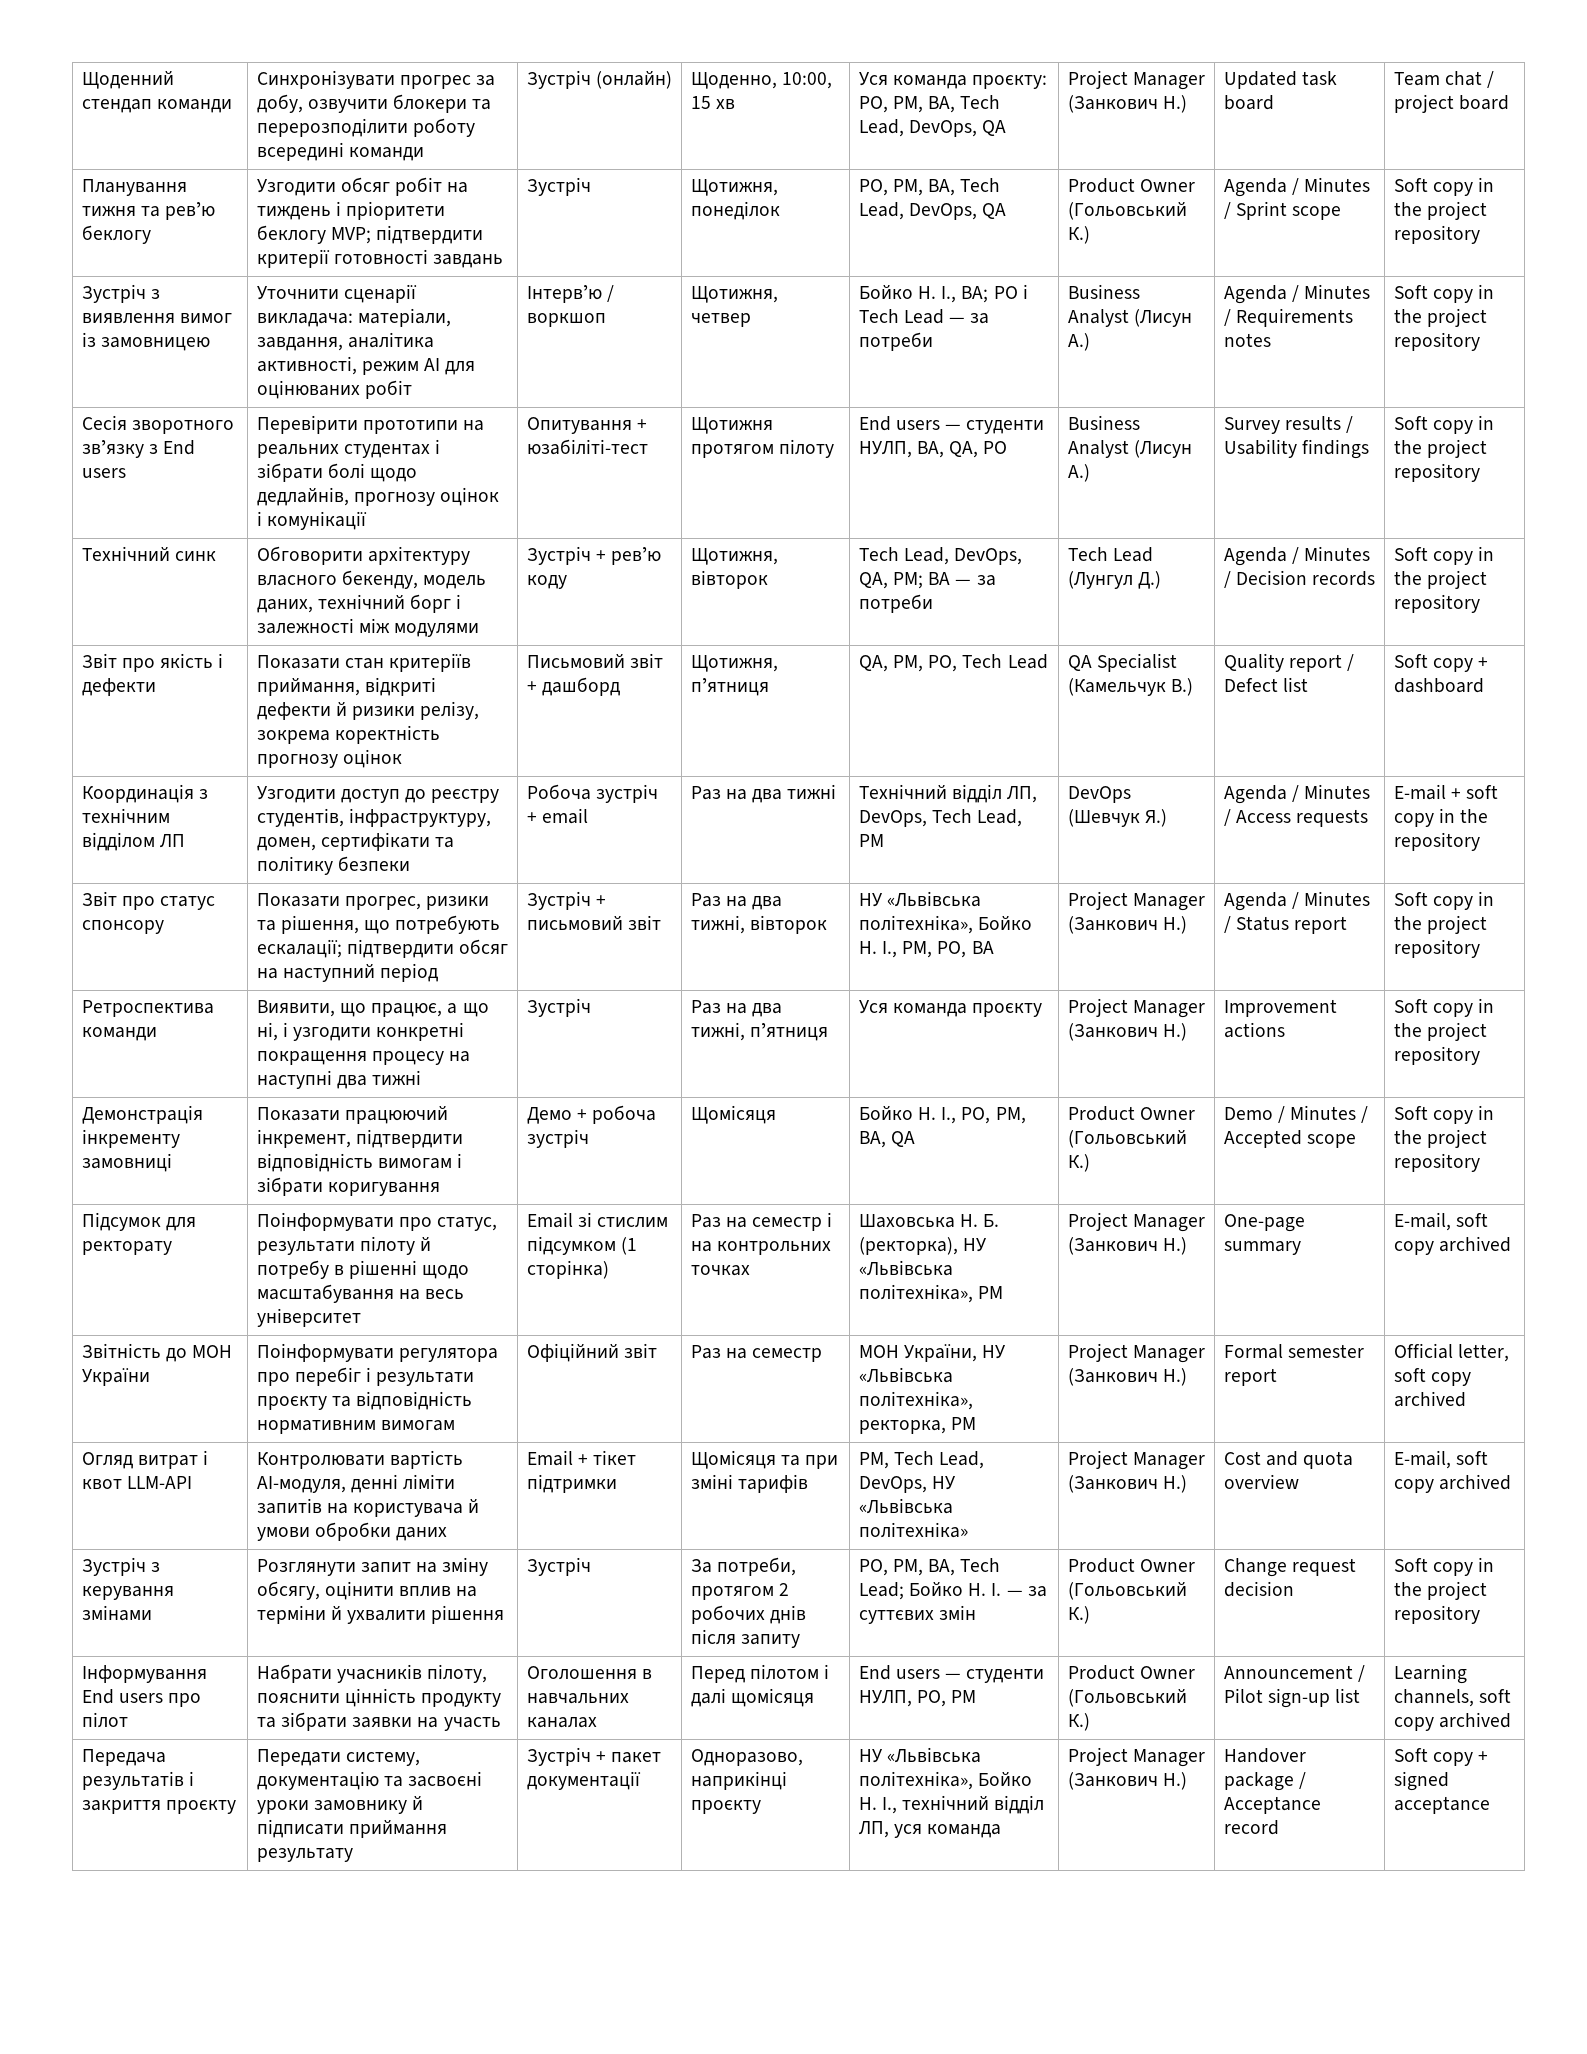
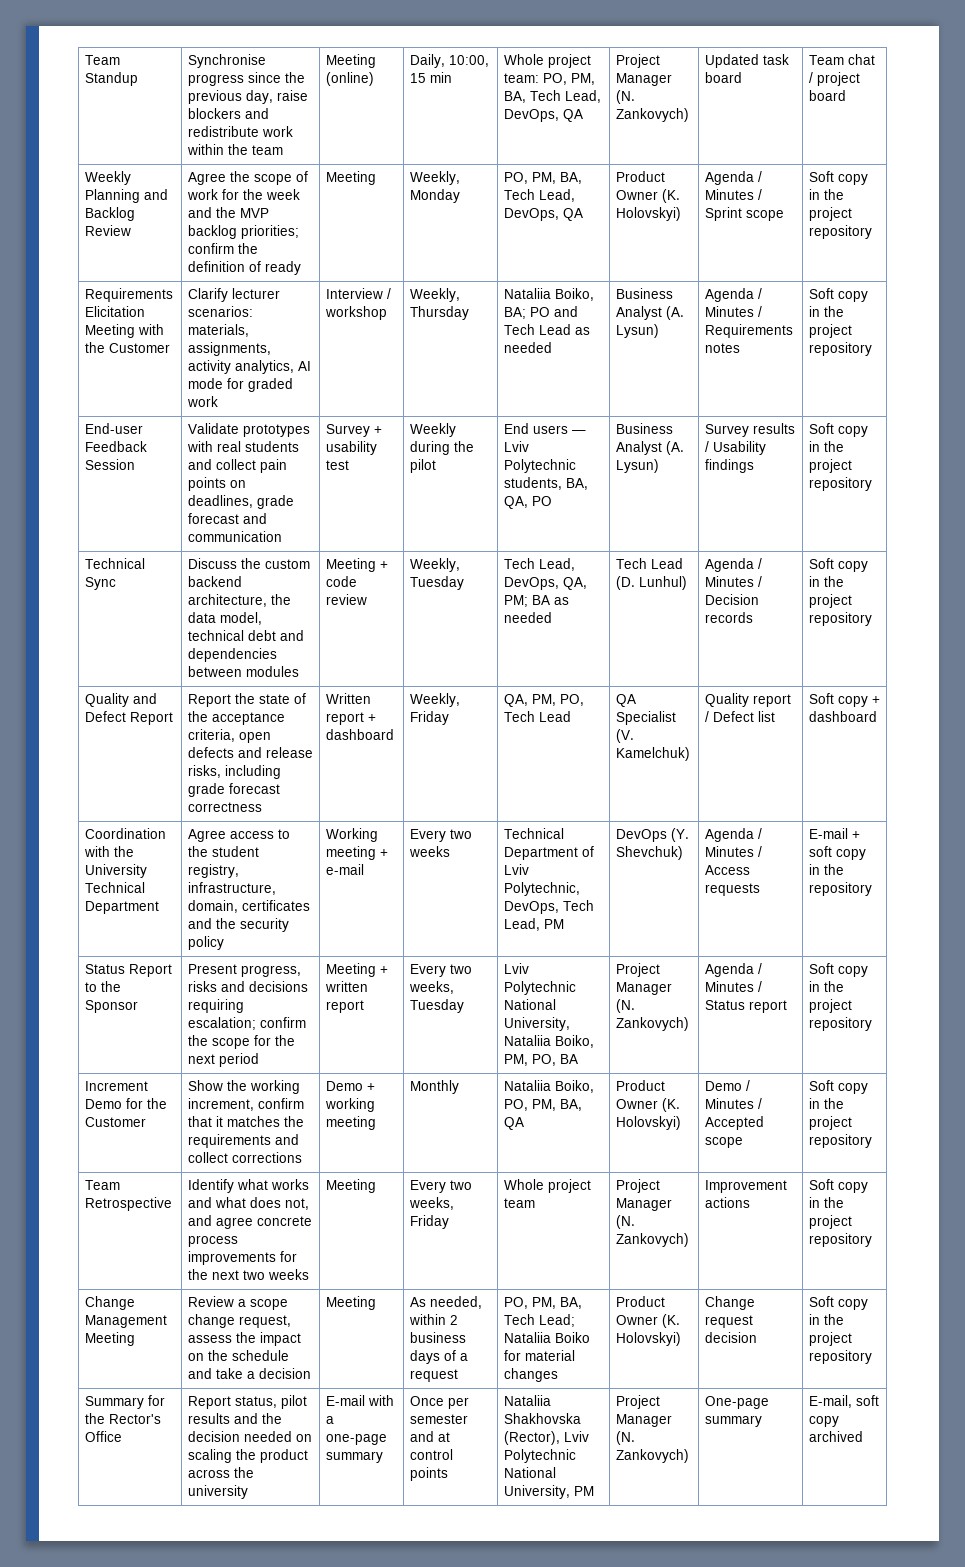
[81,70,174,89] [81,99,232,113] [256,70,496,89] [256,94,492,113] [256,118,475,137] [256,142,424,161] [526,70,672,89] [690,72,832,89] [690,96,735,109] [858,72,1048,89] Щоденний стендап команди | Синхронізувати прогрес за добу, озвучити блокери та перерозподілити роботу всередині команди | Зустріч (онлайн) | Щоденно, 10:00, 15 хв | Уся команда проєкту: -> [84,55,120,65] [84,72,138,86] [187,54,266,68] [187,72,305,86] [187,90,308,104] [187,108,269,119] [187,126,293,137] [186,144,283,155] [325,54,376,68] [325,72,374,86] [409,54,489,68] [409,72,452,83] [503,54,591,68] [503,73,539,83] Team Standup | Synchronise progress since the previous day, raise blockers and redistribute work within the team | Meeting (online) | Daily, 10:00, 15 min | Whole project team:
[1067,95,1187,113] (Занкович Н.) -> [615,90,635,104] [615,108,689,122] (N. Zankovych)
[81,179,187,196] [81,202,216,220] [81,225,151,244] [256,177,469,196] [256,201,446,220] [256,225,484,244] [256,249,504,268] [526,177,591,196] [690,179,778,196] [690,201,780,220] Планування тижня та ревʼю беклогу | Узгодити обсяг робіт на тиждень і пріоритети беклогу MVP; підтвердити критерії готовності завдань | Зустріч | Щотижня, понеділок -> [84,171,131,185] [84,189,168,203] [84,207,135,221] [84,225,131,236] [187,171,308,185] [186,189,300,200] [187,207,269,218] [187,225,299,239] [187,243,258,254] [187,261,301,275] [325,171,376,185] [409,171,460,185] [409,189,460,203] Weekly Planning and Backlog Review | Agree the scope of work for the week and the MVP backlog priorities; confirm the definition of ready | Meeting | Weekly, Monday
[1067,201,1187,220] [1067,226,1090,244] (Гольовський К.) -> [661,189,680,203] [615,207,681,221] (K. Holovskyi)
[81,284,160,303] [81,313,232,324] [81,332,210,351] [256,284,417,303] [256,308,451,327] [256,332,434,351] [256,356,476,375] [256,380,412,399] [526,285,614,303] [526,313,606,327] [690,286,778,303] [690,313,751,327] [858,284,957,303] Зустріч з виявлення вимог із замовницею | Уточнити сценарії викладача: матеріали, завдання, аналітика активності, режим AI для оцінюваних робіт | Інтервʼю / воркшоп | Щотижня, четвер | Бойко Н. І., -> [84,288,173,302] [84,306,145,317] [84,324,164,338] [84,342,170,353] [187,288,280,302] [187,306,253,317] [187,324,249,337] [187,342,271,356] [187,360,311,374] [187,378,293,392] [186,396,218,407] [325,288,391,299] [324,306,387,320] [409,288,460,302] [409,306,469,320] [503,288,594,301] Requirements Elicitation Meeting with the Customer | Clarify lecturer scenarios: materials, assignments, activity analytics, AI mode for graded work | Interview / workshop | Weekly, Thursday | Nataliia Boiko,
[1023,284,1029,299] [858,309,990,324] [858,332,933,351] [1067,284,1140,299] [1067,309,1192,327] [1067,333,1090,351] і Tech Lead — за потреби | Business Analyst (Лисун А.) -> [553,306,578,317] [503,324,590,335] [503,342,552,353] [615,288,673,299] [615,306,684,320] [615,324,659,338] and Tech Lead as needed | Business Analyst (A. Lysun)
[81,415,234,434] [81,440,196,458] [81,468,126,478] [256,415,485,434] [256,439,441,458] [256,463,418,482] [256,487,500,506] [256,511,367,530] [526,417,647,434] [526,439,648,455] [690,417,773,434] [690,439,834,458] [858,416,1045,434] [858,441,912,458] Сесія зворотного звʼязку з End users | Перевірити прототипи на реальних студентах і зібрати болі щодо дедлайнів, прогнозу оцінок і комунікації | Опитування + юзабіліті-тест | Щотижня протягом пілоту | End users — студенти НУЛП, -> [84,423,143,434] [84,441,147,452] [84,459,135,470] [187,423,310,437] [186,441,299,452] [187,459,287,473] [187,477,246,491] [187,495,294,509] [187,513,267,524] [187,531,282,542] [325,424,382,437] [325,441,377,455] [325,460,349,470] [409,423,456,437] [409,441,474,455] [409,459,436,473] [503,423,586,434] [503,441,529,452] [503,459,576,473] [503,477,562,490] End-user Feedback Session | Validate prototypes with real students and collect pain points on deadlines, grade forecast and communication | Survey + usability test | Weekly during the pilot | End users — Lviv Polytechnic students,
[1133,440,1192,458] [1067,464,1090,482] (Лисун А.) -> [665,441,684,455] [615,459,659,473] (A. Lysun)
[81,546,216,561] [256,546,470,565] [256,570,487,589] [256,594,462,613] [256,618,480,637] [526,546,662,565] [526,575,567,589] [690,548,778,565] [690,570,768,589] Технічний синк | Обговорити архітектуру власного бекенду, модель даних, технічний борг і залежності між модулями | Зустріч + ревʼю коду | Щотижня, вівторок -> [84,558,145,569] [84,577,116,590] [187,558,310,569] [187,576,242,587] [187,594,291,607] [187,612,262,625] [187,630,304,641] [187,648,277,662] [187,666,299,677] [325,558,388,572] [325,576,357,587] [325,594,367,605] [409,558,460,572] [409,576,464,590] Technical Sync | Discuss the custom backend architecture, the data model, technical debt and dependencies between modules | Meeting + code review | Weekly, Tuesday
[955,575,996,586] [858,594,933,613] [1067,547,1153,562] [1067,571,1161,589] — за потреби | Tech Lead (Лунгул Д.) -> [553,597,569,605] [503,612,552,623] [615,558,683,569] [615,576,687,590] as needed | Tech Lead (D. Lunhul)
[81,653,224,672] [81,678,156,696] [256,653,472,672] [256,677,436,696] [256,701,480,720] [256,725,440,744] [256,749,402,768] [526,653,663,668] [526,677,620,696] [690,655,778,672] [690,678,769,696] Звіт про якість і дефекти | Показати стан критеріїв приймання, відкриті дефекти й ризики релізу, зокрема коректність прогнозу оцінок | Письмовий звіт + дашборд | Щотижня, пʼятниця -> [84,693,157,707] [84,711,173,725] [187,693,306,707] [187,711,285,725] [187,729,271,743] [187,747,313,758] [187,765,281,779] [187,783,280,797] [187,802,262,812] [325,693,371,704] [325,712,376,725] [325,729,394,740] [409,693,460,707] [409,711,449,725] Quality and Defect Report | Report the state of the acceptance criteria, open defects and release risks, including grade forecast correctness | Written report + dashboard | Weekly, Friday
[1067,678,1193,696] (Камельчук В.) -> [615,729,634,743] [615,747,690,761] (V. Kamelchuk)
[81,784,208,803] [81,808,170,823] [81,832,185,851] [256,786,500,803] [256,808,491,827] [256,832,455,851] [256,856,410,875] [526,784,658,803] [526,808,588,824] [690,784,837,803] [858,784,1038,803] Координація з технічним відділом ЛП | Узгодити доступ до реєстру студентів, інфраструктуру, домен, сертифікати та політику безпеки | Робоча зустріч + email | Раз на два тижні | Технічний відділ ЛП, -> [84,828,166,839] [83,846,134,857] [84,864,147,878] [84,882,145,893] [84,901,159,914] [187,829,290,842] [187,846,259,857] [187,864,239,878] [187,882,276,895] [187,900,310,913] [187,918,289,932] [187,936,224,950] [325,828,378,842] [325,846,388,860] [325,864,364,875] [409,829,472,842] [408,846,450,857] [503,828,564,839] [503,846,594,860] [503,864,529,875] [503,882,580,896] Coordination with the University Technical Department | Agree access to the student registry, infrastructure, domain, certificates and the security policy | Working meeting + e-mail | Every two weeks | Technical Department of Lviv Polytechnic,
[1067,809,1167,827] (Шевчук Я.) -> [670,828,689,842] [615,846,683,860] (Y. Shevchuk)
[81,891,216,910] [81,920,164,934] [256,893,490,910] [256,915,501,934] [256,939,509,958] [256,963,439,982] [526,891,606,910] [526,915,661,930] [690,893,783,910] [690,915,827,934] [858,891,981,907] [858,915,1032,934] [858,941,897,958] Звіт про статус спонсору | Показати прогрес, ризики та рішення, що потребують ескалації; підтвердити обсяг на наступний період | Зустріч + письмовий звіт | Раз на два тижні, вівторок | НУ «Львівська політехніка», Бойко Н. І., -> [84,964,172,977] [84,981,121,992] [84,1000,138,1013] [187,964,301,977] [187,981,308,992] [187,999,244,1013] [187,1017,306,1030] [187,1035,295,1049] [187,1053,259,1067] [325,963,388,977] [324,981,368,992] [325,1000,364,1013] [409,964,472,977] [408,981,454,994] [409,999,464,1013] [503,963,529,974] [503,981,576,995] [503,999,556,1010] [503,1017,570,1031] [503,1035,594,1048] Status Report to the Sponsor | Present progress, risks and decisions requiring escalation; confirm the scope for the next period | Meeting + written report | Every two weeks, Tuesday | Lviv Polytechnic National University, Nataliia Boiko,
[1067,916,1187,934] (Занкович Н.) -> [615,999,635,1013] [615,1017,689,1031] (N. Zankovych)
[81,1000,214,1017] [81,1027,157,1041] [256,1000,489,1017] [256,1022,465,1041] [256,1051,471,1065] [256,1070,422,1089] [526,998,591,1017] [690,1000,783,1017] [690,1022,828,1041] [858,1000,1043,1017] [1067,998,1205,1018] [1067,1023,1187,1041] [1223,999,1337,1017] [1223,1022,1285,1038] [1393,998,1495,1017] [1393,1022,1487,1041] [1393,1046,1480,1065] [81,1105,203,1124] [81,1129,180,1148] [81,1153,172,1172] [256,1105,448,1124] [256,1129,463,1148] [256,1153,463,1172] [256,1177,440,1196] [526,1105,657,1124] [526,1129,589,1148] [690,1105,776,1124] [858,1105,957,1124] Ретроспектива команди | Виявити, що працює, а що ні, і узгодити конкретні покращення процесу на наступні два тижні | Зустріч | Раз на два тижні, пʼятниця | Уся команда проєкту | Project Manager (Занкович Н.) | Improvement actions | Soft copy in the project repository // Демонстрація інкременту замовниці | Показати працюючий інкремент, підтвердити відповідність вимогам і зібрати коригування | Демо + робоча зустріч | Щомісяця | Бойко Н. І., -> [84,1081,148,1091] [84,1098,167,1109] [84,1117,146,1127] [187,1080,300,1094] [187,1098,304,1111] [187,1116,304,1127] [187,1134,299,1148] [187,1152,302,1163] [325,1081,375,1091] [324,1098,375,1112] [325,1116,376,1130] [409,1080,459,1094] [503,1080,594,1093] Increment Demo for the Customer | Show the working increment, confirm that it matches the requirements and collect corrections | Demo + working meeting | Monthly | Nataliia Boiko,
[1067,1129,1187,1148] [1067,1154,1090,1172] (Гольовський К.) -> [661,1098,680,1112] [615,1116,681,1130] (K. Holovskyi)
[81,1212,196,1231] [81,1241,172,1255] [256,1212,498,1231] [256,1236,432,1255] [256,1260,470,1279] [256,1284,465,1303] [256,1308,361,1327] [526,1212,669,1228] [526,1236,637,1255] [526,1260,609,1279] [690,1212,833,1231] [690,1241,831,1255] [690,1265,750,1276] [858,1214,1000,1228] [858,1237,987,1255] [858,1260,953,1276] [858,1284,1003,1303] [1067,1212,1205,1232] [1067,1237,1187,1255] [1223,1214,1305,1232] [1223,1241,1301,1255] [1393,1212,1488,1231] [1393,1236,1511,1255] [81,1343,233,1362] [81,1368,150,1386] [256,1343,498,1362] [256,1367,475,1386] [256,1391,473,1410] [256,1420,455,1434] [526,1343,657,1362] [690,1345,823,1362] [858,1344,1007,1362] [858,1367,953,1383] [858,1391,973,1410] [858,1417,976,1434] [1067,1343,1205,1363] [1067,1368,1187,1386] [1223,1344,1364,1359] [1223,1368,1277,1386] [1393,1343,1509,1362] [1393,1368,1471,1386] [1393,1391,1466,1407] [81,1450,209,1469] [81,1476,192,1489] [256,1450,463,1469] [256,1474,456,1493] [256,1498,480,1517] [256,1522,448,1541] [526,1450,637,1466] [526,1474,617,1493] [690,1450,839,1469] [690,1474,808,1493] [858,1451,985,1469] [858,1476,956,1493] [858,1498,953,1514] [858,1522,968,1538] [1067,1450,1205,1470] [1067,1475,1187,1493] [1223,1451,1354,1469] [1223,1474,1299,1489] [1393,1450,1488,1469] [1393,1474,1511,1493] [81,1557,160,1576] [81,1586,174,1600] [81,1605,152,1621] [256,1557,489,1576] [256,1581,478,1600] [256,1605,505,1624] [526,1557,591,1576] [690,1557,796,1576] [690,1583,789,1600] [690,1605,806,1624] [690,1629,800,1648] Підсумок для ректорату | Поінформувати про статус, результати пілоту й потребу в рішенні щодо масштабування на весь університет | Email зі стислим підсумком (1 сторінка) | Раз на семестр і на контрольних точках | Шаховська Н. Б. (ректорка), НУ «Львівська політехніка», PM | Project Manager (Занкович Н.) | One-page summary | E-mail, soft copy archived // Звітність до МОН України | Поінформувати регулятора про перебіг і результати проєкту та відповідність нормативним вимогам | Офіційний звіт | Раз на семестр | МОН України, НУ «Львівська політехніка», ректорка, PM | Project Manager (Занкович Н.) | Formal semester report | Official letter, soft copy archived // Огляд витрат і квот LLM-API | Контролювати вартість AI-модуля, денні ліміти запитів на користувача й умови обробки даних | Email + тікет підтримки | Щомісяця та при зміні тарифів | PM, Tech Lead, DevOps, НУ «Львівська політехніка» | Project Manager (Занкович Н.) | Cost and quota overview | E-mail, soft copy archived // Зустріч з керування змінами | Розглянути запит на зміну обсягу, оцінити вплив на терміни й ухвалити рішення | Зустріч | За потреби, протягом 2 робочих днів після запиту -> [84,1180,120,1190] [84,1197,172,1211] [187,1179,309,1193] [187,1197,309,1210] [187,1215,312,1229] [187,1235,238,1247] [187,1251,297,1265] [187,1269,309,1280] [325,1179,376,1193] [409,1180,472,1193] [408,1197,454,1210] [409,1215,449,1229] [503,1179,591,1193] [503,1198,535,1208] [615,1179,660,1193] [615,1198,672,1211] [615,1215,635,1229] [615,1233,689,1247] [704,1180,787,1193] [704,1197,750,1208] [808,1179,868,1193] [808,1197,844,1208] [808,1215,852,1229] [808,1233,872,1247] [84,1296,135,1310] [84,1315,167,1328] [84,1332,135,1346] [187,1296,288,1310] [187,1314,291,1328] [187,1332,301,1346] [187,1350,289,1361] [187,1368,311,1379] [325,1296,376,1310] [409,1296,482,1309] [408,1314,458,1325] [409,1332,466,1343] [409,1350,468,1364] [409,1369,458,1382] Team Retrospective | Identify what works and what does not, and agree concrete process improvements for the next two weeks | Meeting | Every two weeks, Friday | Whole project team | Project Manager (N. Zankovych) | Improvement actions | Soft copy in the project repository // Change Management Meeting | Review a scope change request, assess the impact on the schedule and take a decision | Meeting | As needed, within 2 business days of a request
[908,1581,1048,1597] [858,1605,976,1624] [1067,1558,1195,1573] [1067,1581,1187,1600] [1067,1606,1090,1624] Бойко Н. І. — за суттєвих змін | Product Owner (Гольовський К.) -> [503,1332,590,1343] [503,1350,575,1361] [503,1368,558,1382] [615,1296,665,1307] [615,1314,680,1328] [615,1332,681,1346] Nataliia Boiko for material changes | Product Owner (K. Holovskyi)
[81,1665,207,1683] [81,1689,202,1707] [81,1712,128,1728] [256,1664,488,1683] [256,1688,502,1707] [256,1712,501,1731] [526,1666,652,1680] [526,1693,629,1704] [526,1717,597,1728] [690,1664,830,1683] [690,1688,814,1707] [858,1665,1045,1683] [858,1690,977,1707] [1067,1665,1195,1680] [1067,1688,1187,1707] [1067,1713,1090,1731] [1223,1665,1365,1682] [1223,1688,1361,1708] [1393,1664,1467,1684] [1393,1689,1511,1707] [1393,1712,1511,1731] [81,1749,166,1766] [81,1771,194,1790] [81,1800,236,1814] [256,1749,420,1766] [256,1771,483,1790] [256,1795,424,1814] [256,1819,447,1838] [256,1848,353,1862] [526,1747,662,1766] [526,1771,641,1790] [690,1749,803,1766] [690,1771,787,1790] [690,1800,761,1814] [858,1747,981,1763] [858,1771,1032,1790] [858,1795,1045,1814] [858,1821,1002,1838] [1067,1747,1205,1767] [1067,1772,1187,1790] [1223,1748,1306,1763] [1223,1772,1306,1791] [1223,1796,1321,1814] [1223,1820,1279,1835] [1393,1748,1489,1766] [1393,1771,1449,1791] [1393,1796,1490,1814] Інформування End users про пілот | Набрати учасників пілоту, пояснити цінність продукту та зібрати заявки на участь | Оголошення в навчальних каналах | Перед пілотом і далі щомісяця | End users — студенти НУЛП, PO, PM | Product Owner (Гольовський К.) | Announcement / Pilot sign-up list | Learning channels, soft copy archived // Передача результатів і закриття проєкту | Передати систему, документацію та засвоєні уроки замовнику й підписати приймання результату | Зустріч + пакет документації | Одноразово, наприкінці проєкту | НУ «Львівська політехніка», Бойко Н. І., технічний відділ ЛП, уся команда | Project Manager (Занкович Н.) | Handover package / Acceptance record | Soft copy + signed acceptance -> [84,1395,165,1409] [84,1413,161,1424] [84,1431,122,1442] [187,1395,307,1409] [187,1413,282,1424] [187,1431,312,1442] [187,1449,308,1463] [187,1467,254,1478] [187,1485,248,1499] [325,1395,394,1406] [325,1416,334,1424] [325,1434,387,1445] [325,1451,383,1463] [409,1396,469,1409] [409,1414,468,1424] [409,1431,450,1442] [409,1449,453,1460] [409,1467,448,1481] [503,1395,551,1406] [503,1413,581,1424] [503,1431,589,1445] [503,1449,576,1463] [503,1467,556,1478] [503,1485,594,1499] [615,1395,660,1409] [615,1414,672,1427] [615,1431,635,1445] [615,1449,689,1463] [704,1396,769,1409] [704,1415,762,1427] [808,1395,879,1408] [808,1416,839,1427] [808,1431,863,1442] Summary for the Rector's Office | Report status, pilot results and the decision needed on scaling the product across the university | E-mail with a one-page summary | Once per semester and at control points | Nataliia Shakhovska (Rector), Lviv Polytechnic National University, PM | Project Manager (N. Zankovych) | One-page summary | E-mail, soft copy archived

